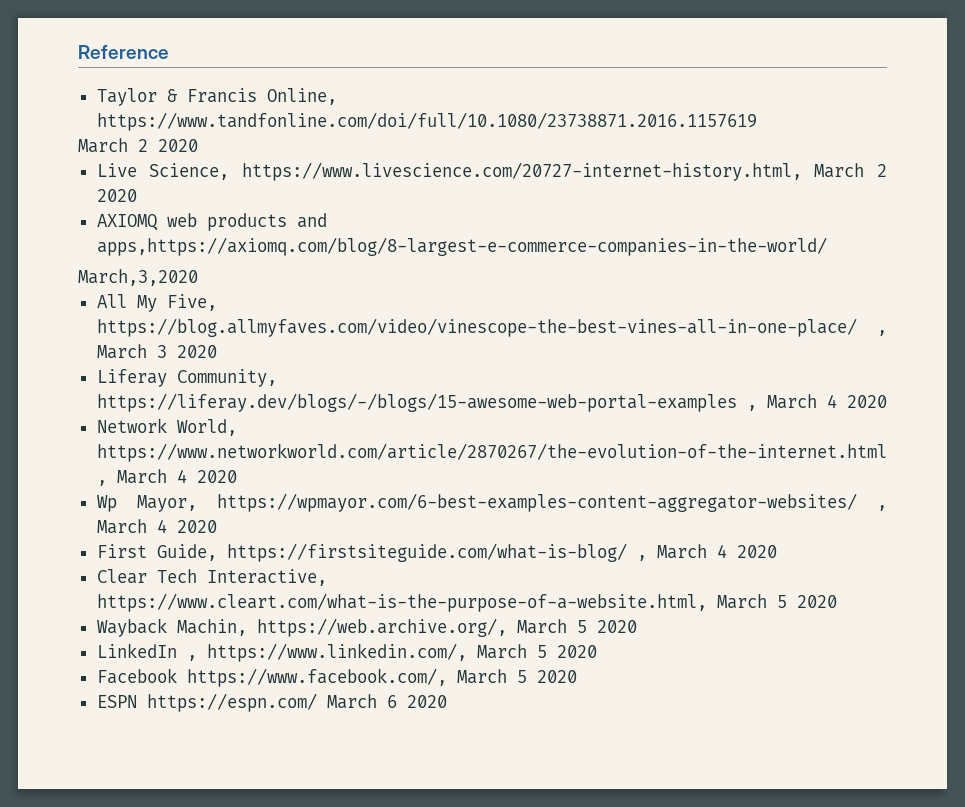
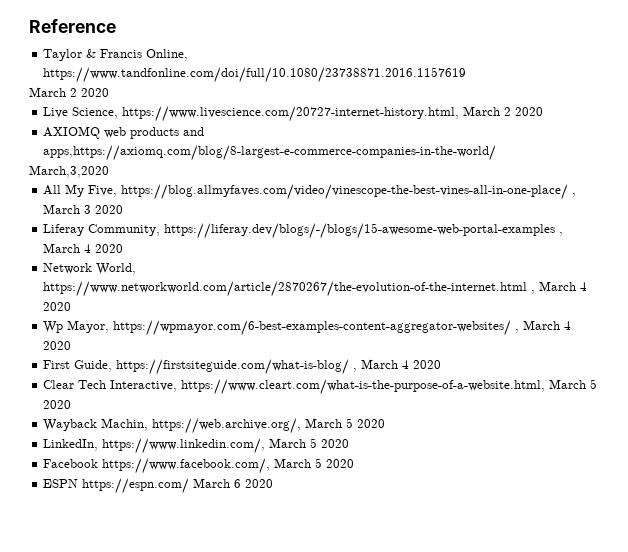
[96,643,197,661] LinkedIn , -> [43,439,99,451] LinkedIn,

